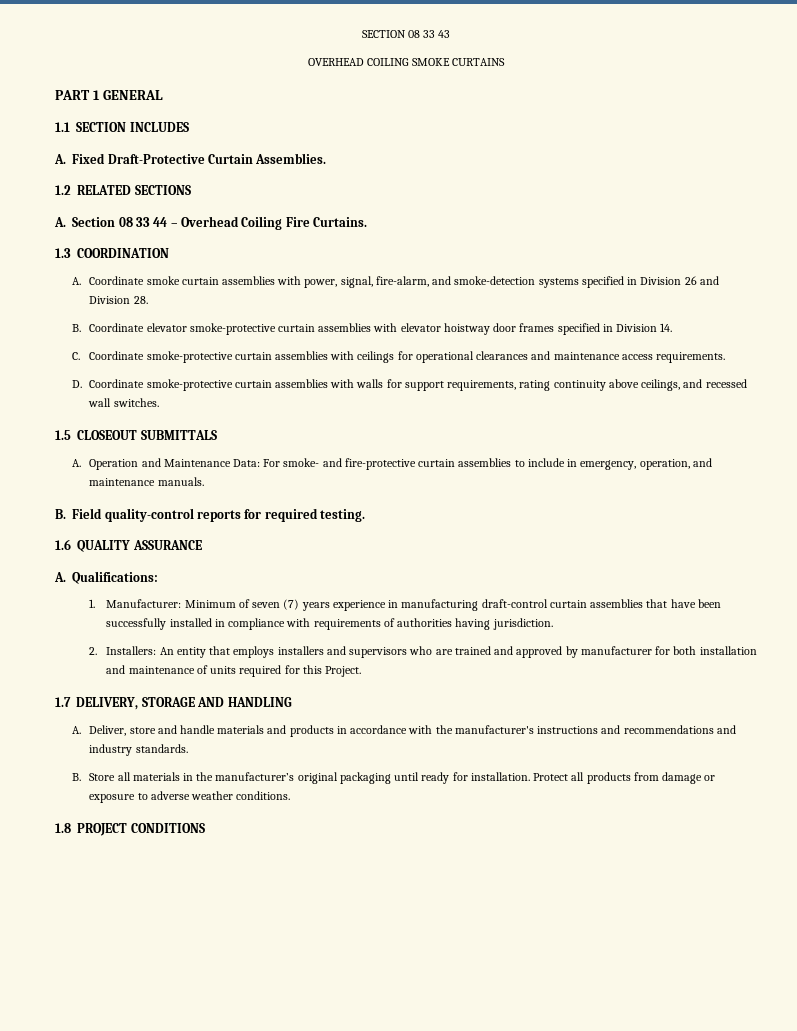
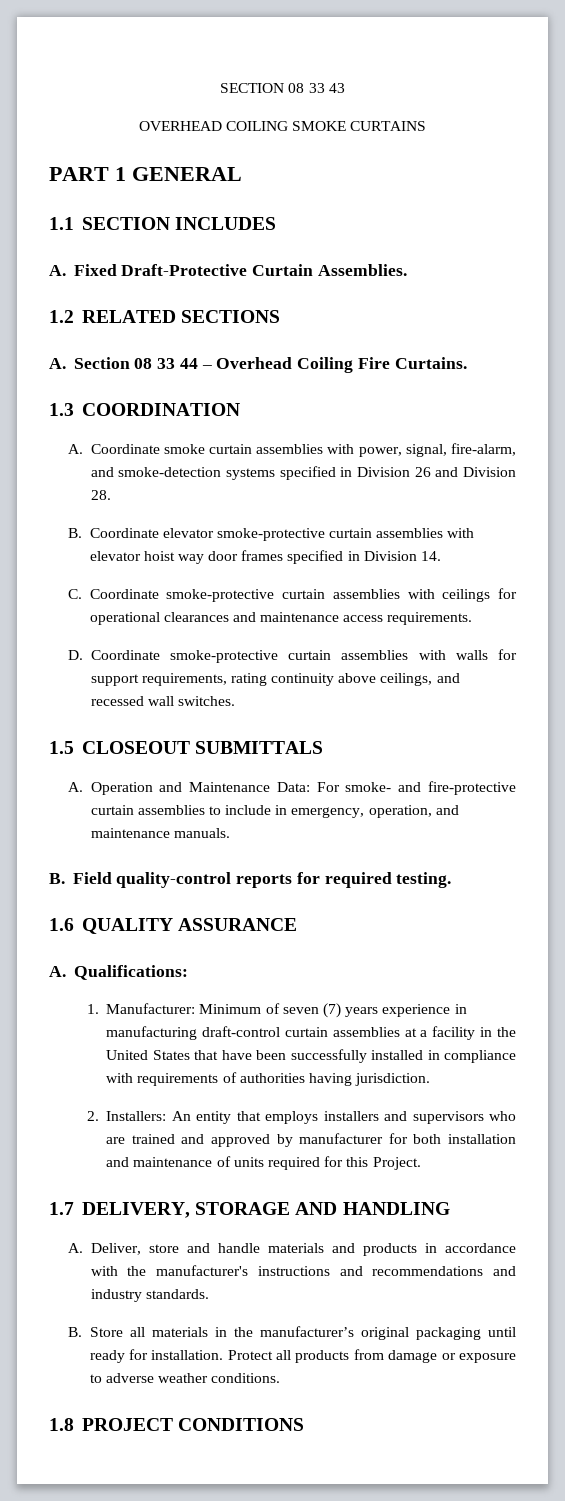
[443,323,490,335] hoistway -> [143,551,204,564] hoist way
(644, 603) none -> [404,1026,516,1040] [106,1050,190,1060] at a facility in the United States

